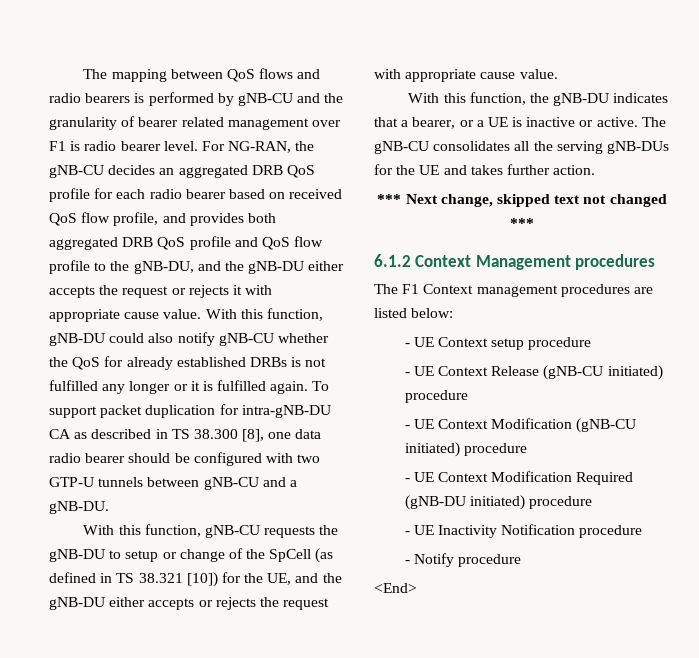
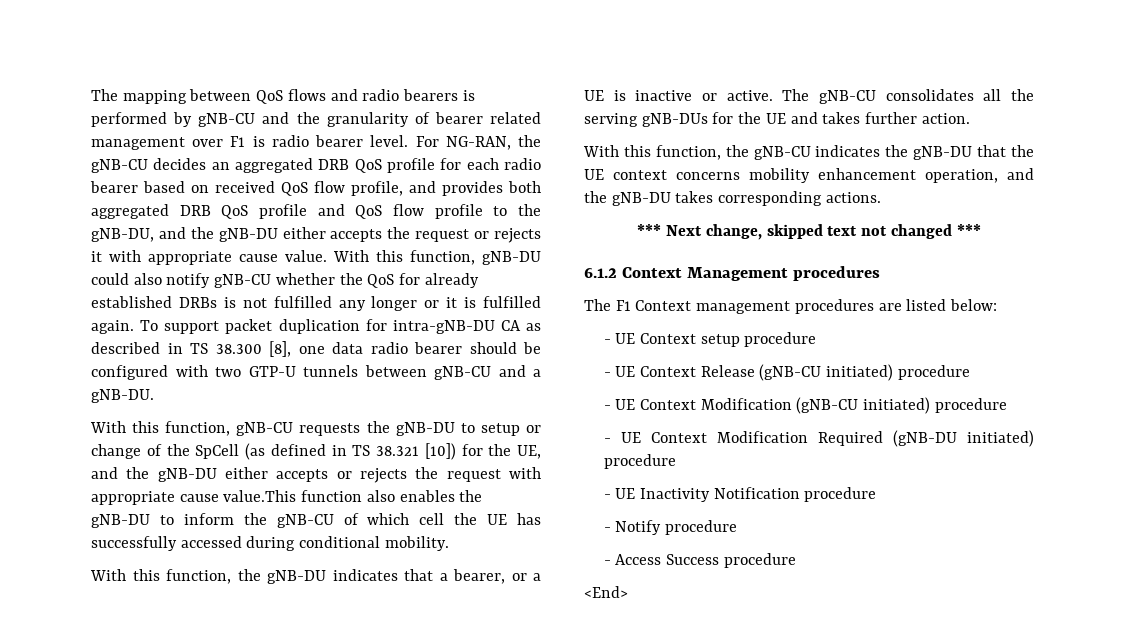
[519,69,558,79] value. -> [223,490,483,502] [91,513,541,528] [91,536,449,551] value.This function also enables the gNB-DU to inform the gNB-CU of which cell the UE has successfully accessed during conditional mobility.
(596, 170) none -> [583,145,1034,160] [584,168,1034,183] [584,191,881,206] // With this function, the gNB-CU indicates the gNB-DU that the UE context concerns mobility enhancement operation, and the gNB-DU takes corresponding actions.
(522, 560) none -> [603,553,796,568] // - Access Success procedure

